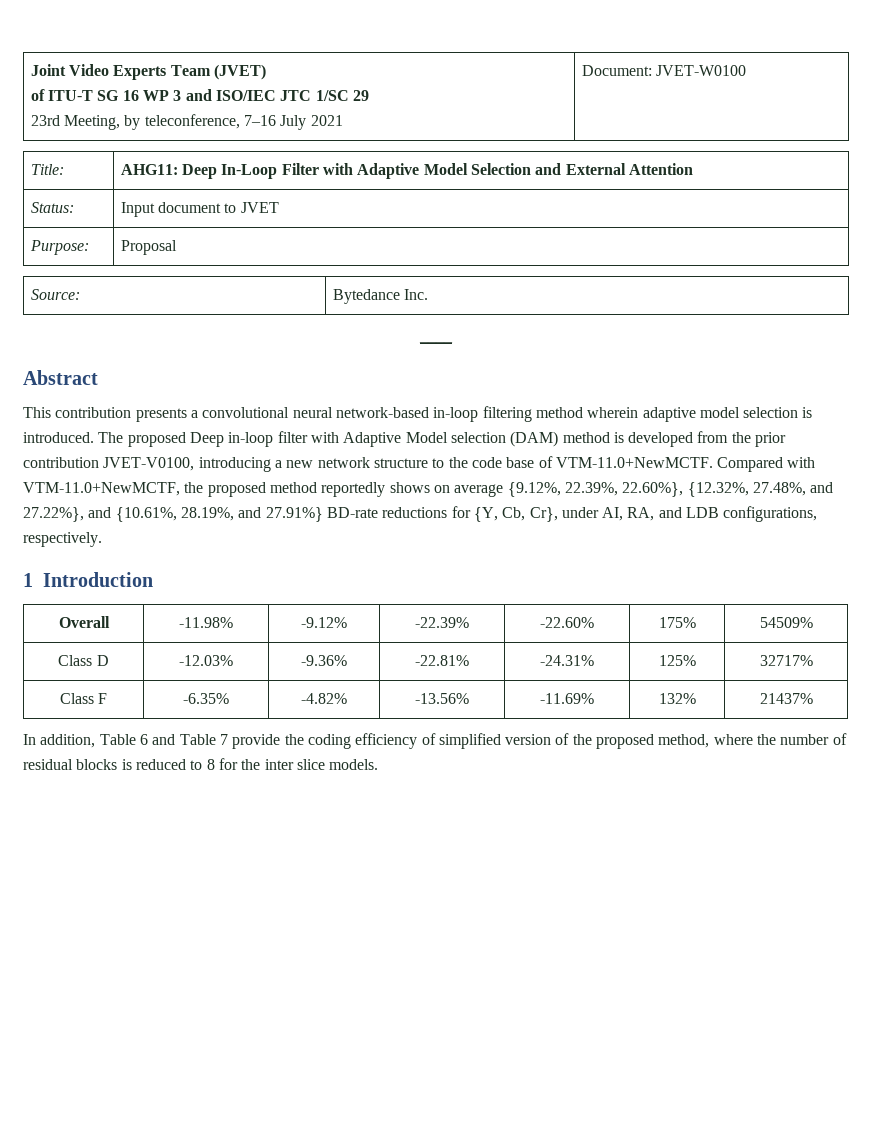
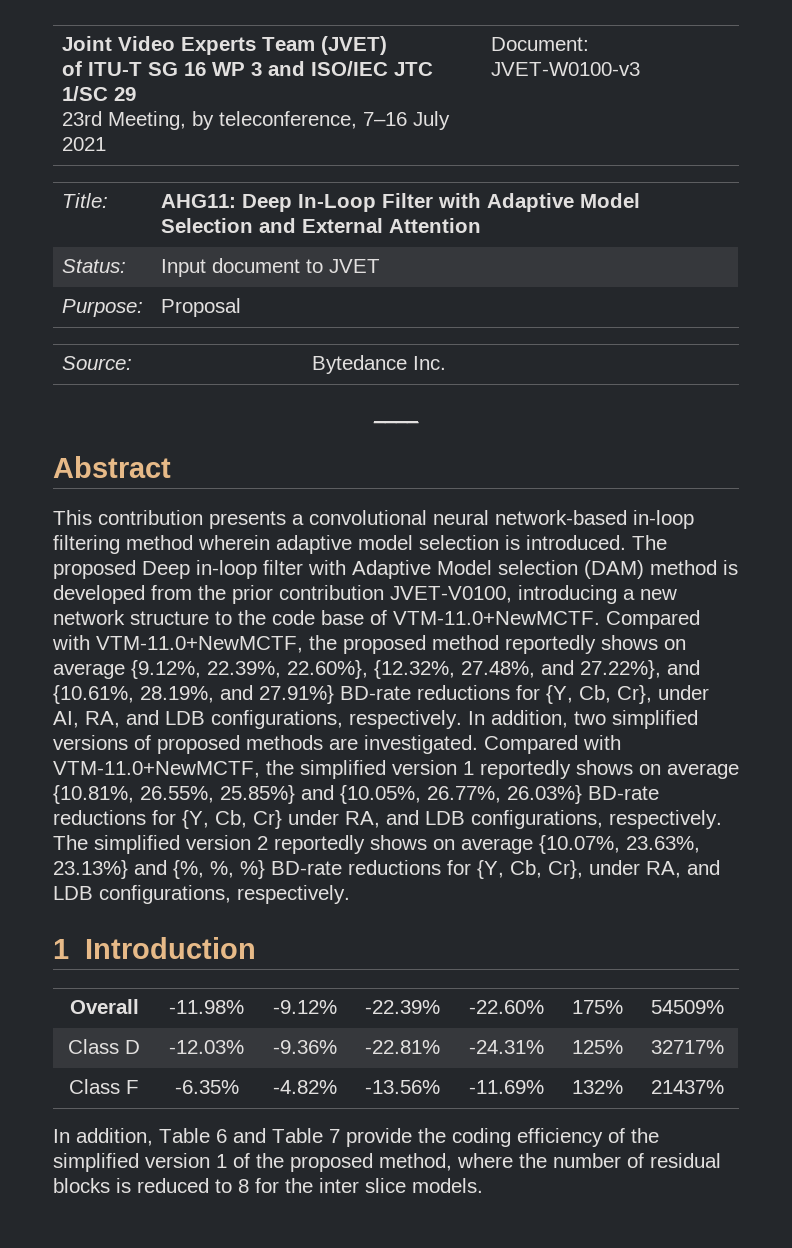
[655,65,746,76] JVET-W0100 -> [490,62,640,76] JVET-W0100-v3
(102, 539) none -> [468,710,698,729] [53,735,621,754] [53,760,739,779] [53,785,659,804] [53,810,722,829] [53,835,700,854] [53,860,720,879] [53,885,350,904] In addition, two simplified versions of proposed methods are investigated. Compared with VTM-11.0+NewMCTF, the simplified version 1 reportedly shows on average {10.81%, 26.55%, 25.85%} and {10.05%, 26.77%, 26.03%} BD-rate reductions for {Y, Cb, Cr} under RA, and LDB configurations, respectively. The simplified version 2 reportedly shows on average {10.07%, 23.63%, 23.13%} and {%, %, %} BD-rate reductions for {Y, Cb, Cr}, under RA, and LDB configurations, respectively.
[438,733,552,749] simplified version -> [631,1128,659,1143] [53,1153,227,1172] the simplified version 1

